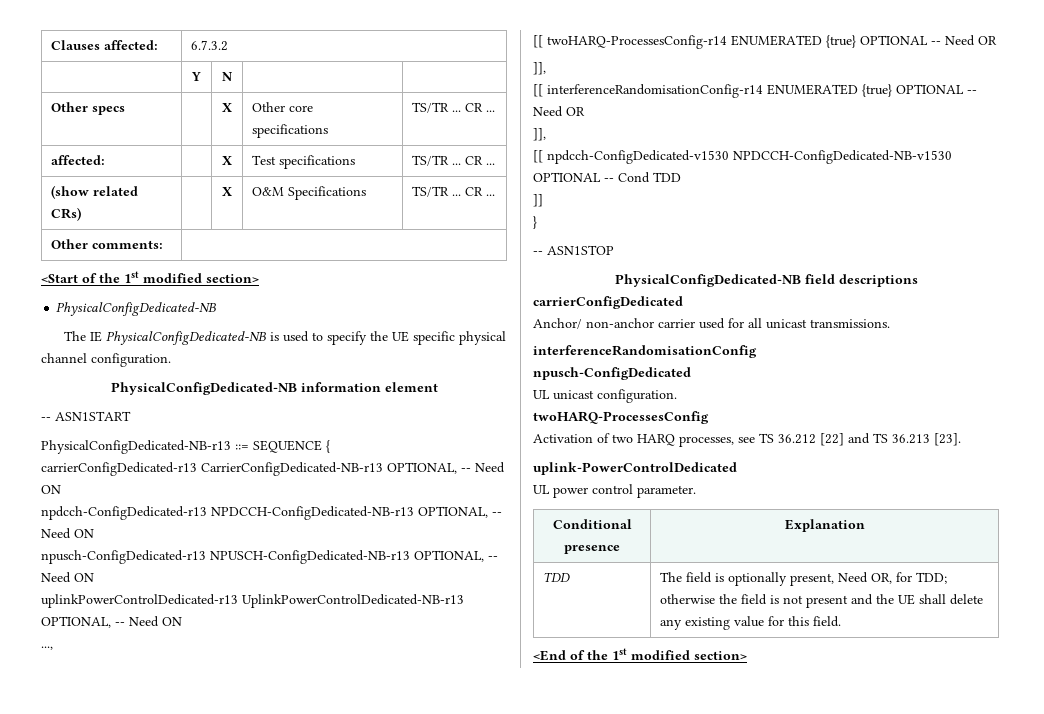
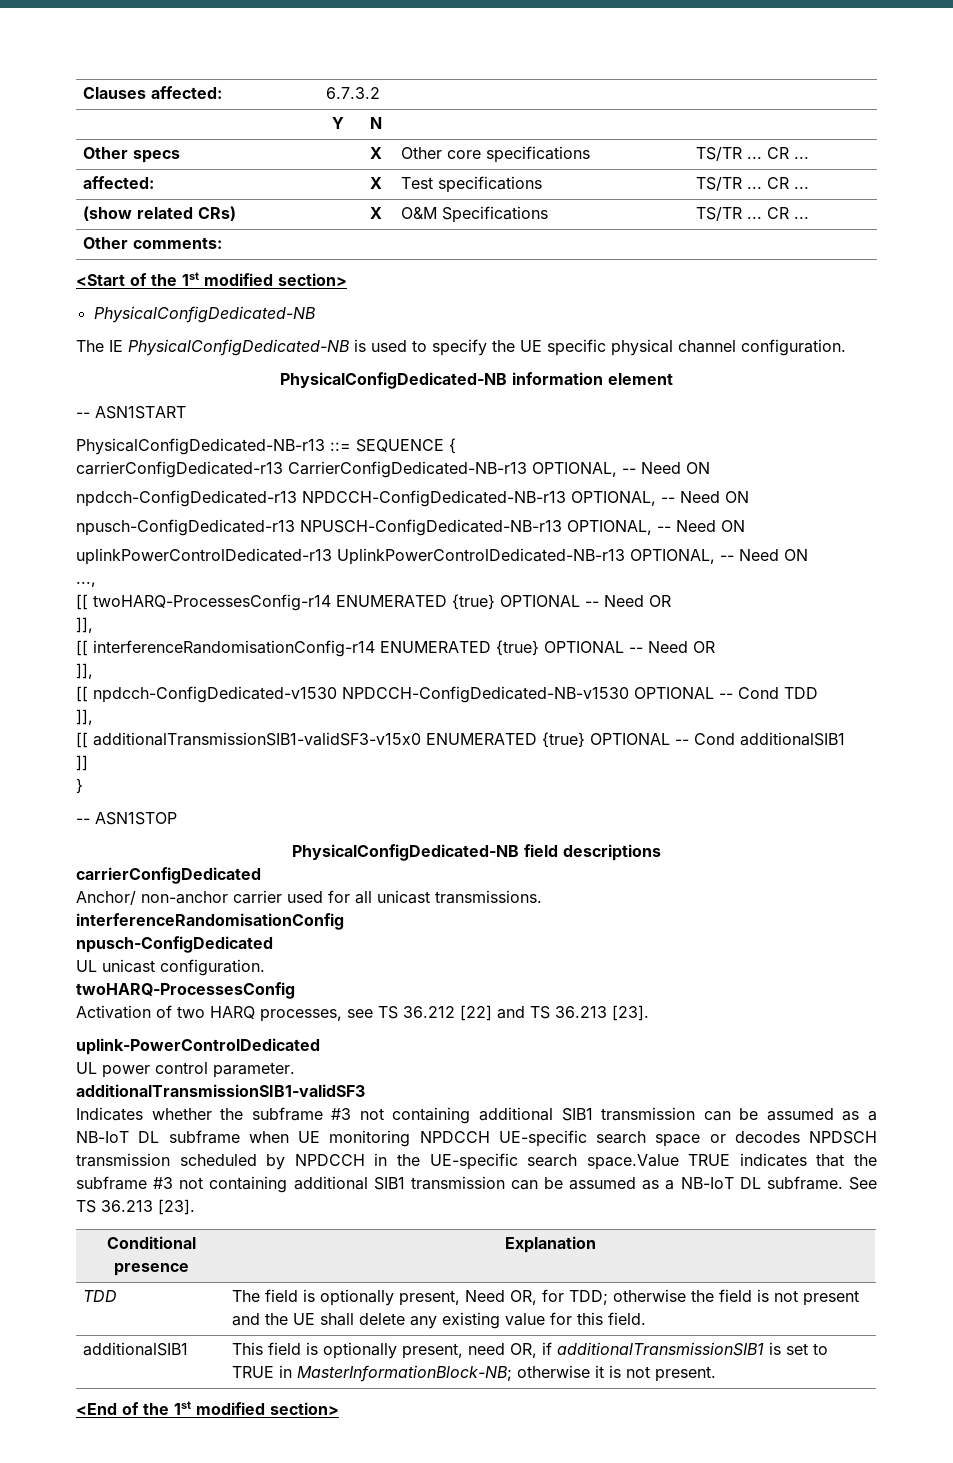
(681, 177) none -> [76,709,93,725] [76,732,845,748] // ]], // [[ additionalTransmissionSIB1-validSF3-v15x0 ENUMERATED {true} OPTIONAL -- Cond additionalSIB1
(696, 491) none -> [76,1084,365,1097] [76,1107,877,1124] [76,1130,877,1147] [76,1153,877,1170] [76,1176,877,1193] [76,1199,195,1215] // additionalTransmissionSIB1-validSF3 // Indicates whether the subframe #3 not containing additional SIB1 transmission can be assumed as a NB-IoT DL subframe when UE monitoring NPDCCH UE-specific search space or decodes NPDSCH transmission scheduled by NPDCCH in the UE-specific search space.Value TRUE indicates that the subframe #3 not containing additional SIB1 transmission can be assumed as a NB-IoT DL subframe. See TS 36.213 [23].
(842, 621) none -> [82,1342,188,1356] [231,1342,828,1359] [231,1365,716,1382] // additionalSIB1 | This field is optionally present, need OR, if additionalTransmissionSIB1 is set to TRUE in MasterInformationBlock-NB; otherwise it is not present.

